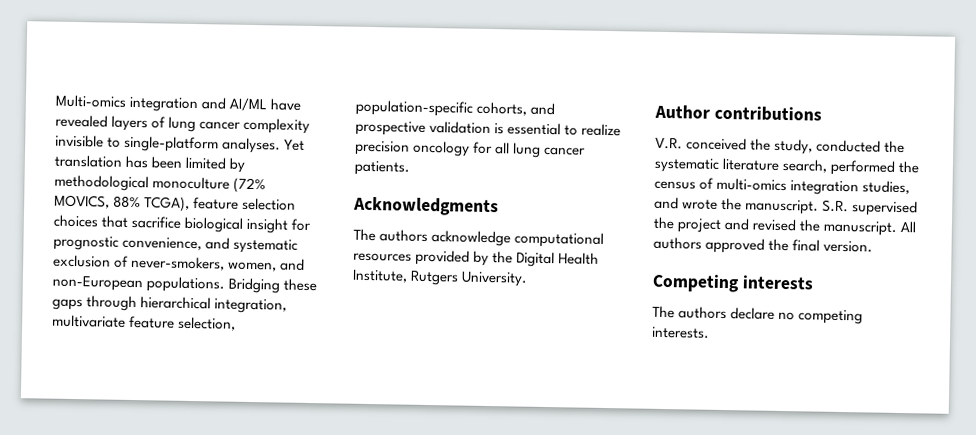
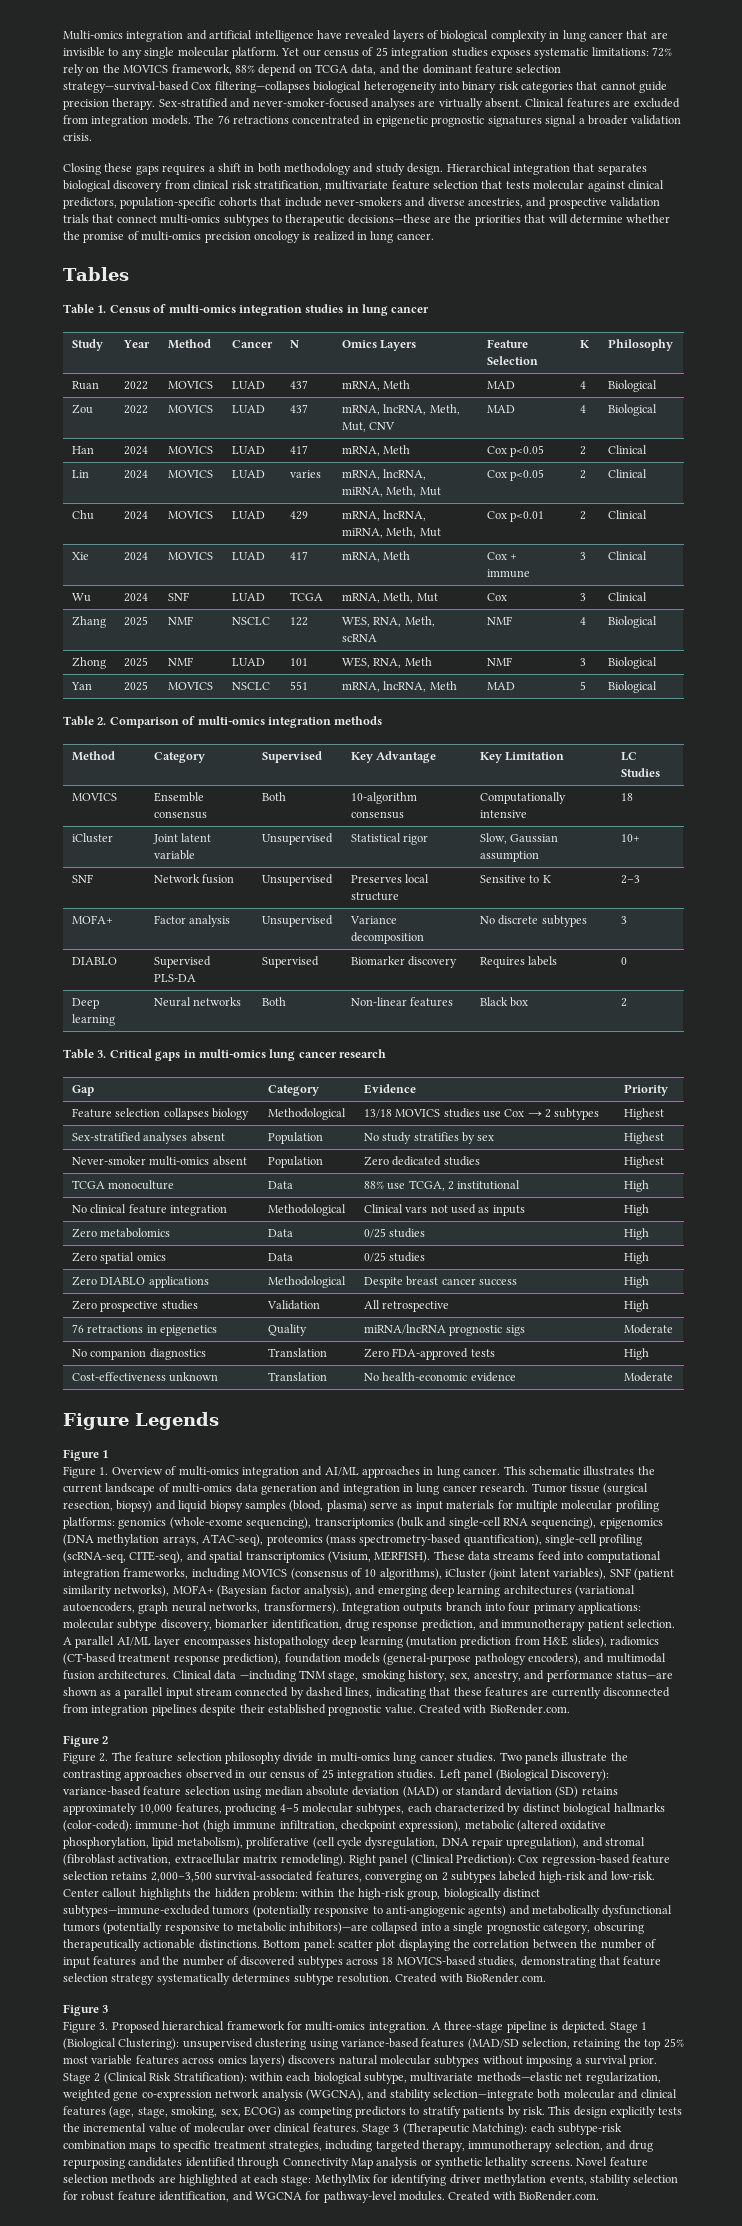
[229,97,268,112] AI/ML -> [209,30,314,42] artificial intelligence
[168,116,311,134] [55,134,306,154] [54,154,246,173] [54,174,267,194] [54,194,297,212] [53,214,312,234] [53,235,299,254] [53,254,306,272] [52,275,318,294] [52,295,288,314] [52,314,237,331] [355,99,556,117] [355,120,622,137] [355,140,587,158] [354,160,410,176] [353,196,499,217] [353,228,605,248] [353,249,600,268] [352,269,529,287] [654,104,822,122] [655,137,906,155] [654,157,921,176] [654,177,911,196] [654,196,919,217] [653,216,917,236] [653,236,874,254] [652,273,814,293] [652,305,864,325] [651,326,710,339] lung cancer complexity invisible to single-platform analyses. Yet translation has been limited by methodological monoculture (72% MOVICS, 88% TCGA), feature selection choices that sacrifice biological insight for prognostic convenience, and systematic exclusion of never-smokers, women, and non-European populations. Bridging these gaps through hierarchical integration, multivariate feature selection, population-specific cohorts, and prospective validation is essential to realize precision oncology for all lung cancer patients. // Acknowledgments // The authors acknowledge computational resources provided by the Digital Health Institute, Rutgers University. // Author contributions // V.R. conceived the study, conducted the systematic literature search, performed the census of multi-omics integration studies, and wrote the manuscript. S.R. supervised the project and revised the manuscript. All authors approved the final version. // Competing interests // The authors declare no competing interests. -> [440,30,668,42] [63,47,672,59] [63,64,562,76] [63,81,668,93] [63,98,680,110] [63,115,682,127] [63,133,92,141] [63,163,647,175] [63,180,664,192] [63,197,661,209] [63,214,671,226] [63,231,434,243] [63,267,129,281] [63,304,430,316] [71,339,103,351] [122,340,150,348] [167,339,211,349] [231,340,273,348] [289,340,299,348] [341,340,417,351] [486,339,528,348] [486,356,538,365] [579,340,590,348] [607,339,673,351] [71,381,99,390] [123,381,148,390] [167,381,213,389] [231,381,265,389] [289,380,308,389] [341,380,411,391] [486,381,515,389] [579,381,586,389] [607,380,657,392] [71,404,93,414] [123,405,148,414] [167,405,213,413] [231,405,265,413] [289,404,308,413] [341,404,460,415] [341,422,396,432] [486,405,515,413] [579,405,586,413] [607,404,657,416] [71,446,94,454] [123,446,148,455] [167,446,213,454] [231,446,265,454] [289,445,308,454] [341,445,411,456] [486,445,545,457] [579,446,586,455] [607,445,647,454] [71,470,89,478] [123,470,148,479] [167,470,213,478] [231,470,265,478] [289,470,321,478] [341,469,427,480] [341,486,441,497] [486,469,545,481] [579,470,586,479] [607,469,647,478] [71,510,94,520] [123,511,148,520] [167,511,213,519] [231,511,265,519] [289,511,308,520] [341,510,427,521] [341,527,441,538] [486,511,545,522] [579,511,586,520] [607,510,647,519] [71,552,89,560] [123,552,148,561] [167,552,213,560] [231,552,265,560] [289,551,308,560] [341,551,411,562] [486,552,518,560] [486,569,530,578] [579,552,586,560] [607,551,647,560] [71,593,91,602] [123,593,148,602] [167,592,189,601] [231,593,265,601] [289,592,323,601] [341,592,438,603] [486,593,507,601] [579,593,586,601] [607,592,647,601] [71,616,106,628] [123,616,148,626] [167,616,193,625] [231,617,270,625] [289,617,308,626] [341,616,435,627] [341,634,377,642] [486,616,512,625] [579,617,586,625] [607,616,657,628] [71,657,106,669] [123,657,148,667] [167,657,193,666] [231,658,265,666] [289,658,308,666] [341,657,432,668] [486,657,512,666] [579,658,586,666] [607,657,657,669] [70,682,92,690] [123,681,148,691] [167,682,213,690] [231,682,270,690] [289,681,308,690] [341,681,457,692] [486,682,515,690] [579,681,586,690] [607,681,657,693] [63,716,383,728] [71,751,115,761] [153,752,205,763] [261,751,322,763] [350,751,437,763] [479,752,565,763] [620,752,637,761] [620,768,660,777] [71,793,117,801] [153,792,204,802] [153,811,207,819] [261,792,286,801] [350,792,417,804] [350,811,404,819] [479,792,566,804] [479,810,527,818] [620,793,633,801] [71,833,113,843] [152,833,212,844] [153,850,195,860] [261,833,333,845] [350,833,429,845] [479,833,559,844] [479,851,539,862] [620,834,640,842] [71,874,93,883] [153,874,235,884] [261,874,333,886] [350,874,430,883] [350,892,399,901] [479,875,551,883] [620,875,640,884] [71,915,113,924] [153,915,231,927] [261,915,333,927] [349,916,397,924] [350,932,424,944] [479,915,587,927] [620,916,627,924] [71,957,117,965] [153,956,211,968] [153,974,196,982] [261,956,319,968] [350,956,458,968] [479,956,558,968] [620,957,627,965] [71,998,99,1009] [71,1014,115,1026] [153,997,242,1007] [261,997,286,1006] [350,997,454,1007] [479,997,529,1007] [620,998,627,1007] [63,1049,386,1061] [71,1085,94,1096] [267,1085,319,1096] [363,1084,416,1094] [623,1084,668,1096] [71,1108,249,1120] [267,1108,346,1120] [363,1108,600,1120] [623,1108,664,1120] [71,1132,225,1144] [267,1132,323,1144] [363,1132,495,1144] [623,1132,664,1144] [71,1156,247,1166] [267,1156,323,1168] [363,1156,480,1166] [623,1156,664,1168] [71,1180,175,1190] [267,1181,293,1189] [363,1180,521,1191] [623,1180,649,1192] [71,1204,227,1216] [267,1204,346,1216] [363,1204,525,1216] [623,1204,649,1216] [71,1228,171,1238] [267,1229,293,1237] [363,1228,426,1238] [623,1228,649,1240] [71,1252,166,1264] [267,1253,293,1261] [363,1252,426,1262] [623,1252,649,1264] [71,1276,209,1288] [267,1276,346,1288] [363,1276,517,1288] [623,1276,649,1288] [71,1300,198,1312] [266,1300,320,1310] [363,1300,450,1312] [623,1300,649,1312] [71,1324,217,1336] [267,1324,307,1336] [363,1324,525,1336] [623,1324,673,1334] [71,1348,206,1360] [267,1348,327,1357] [363,1348,495,1360] [623,1348,649,1360] [71,1372,219,1382] [267,1372,327,1381] [363,1372,516,1382] [623,1372,673,1382] [63,1412,219,1430] [63,1449,109,1461] [63,1466,655,1478] [63,1483,649,1495] [63,1500,659,1512] [63,1517,663,1529] [63,1534,643,1546] [63,1551,661,1563] [63,1568,674,1580] [63,1585,636,1597] [63,1602,642,1614] [63,1619,676,1631] [63,1636,659,1648] [63,1653,666,1665] [63,1670,673,1682] [63,1687,670,1699] [63,1704,570,1716] [63,1735,109,1747] [63,1752,628,1764] [63,1769,609,1781] [63,1786,618,1798] [63,1803,665,1815] [63,1820,607,1832] [63,1837,646,1849] [63,1854,671,1866] [63,1871,655,1883] [63,1888,541,1900] [63,1905,673,1917] [63,1922,644,1934] [63,1939,656,1951] [63,1956,662,1968] [63,1973,546,1985] [63,2004,109,2016] [63,2021,648,2033] [63,2038,684,2050] [63,2055,658,2067] [63,2072,661,2084] [63,2089,677,2101] [63,2106,683,2118] [63,2123,622,2135] [63,2140,653,2152] [63,2157,648,2169] [63,2174,679,2186] [63,2191,600,2203] biological complexity in lung cancer that are invisible to any single molecular platform. Yet our census of 25 integration studies exposes systematic limitations: 72% rely on the MOVICS framework, 88% depend on TCGA data, and the dominant feature selection strategy—survival-based Cox filtering—collapses biological heterogeneity into binary risk categories that cannot guide precision therapy. Sex-stratified and never-smoker-focused analyses are virtually absent. Clinical features are excluded from integration models. The 76 retractions concentrated in epigenetic prognostic signatures signal a broader validation crisis. // Closing these gaps requires a shift in both methodology and study design. Hierarchical integration that separates biological discovery from clinical risk stratification, multivariate feature selection that tests molecular against clinical predictors, population-specific cohorts that include never-smokers and diverse ancestries, and prospective validation trials that connect multi-omics subtypes to therapeutic decisions—these are the priorities that will determine whether the promise of multi-omics precision oncology is realized in lung cancer. // Tables // Table 1. Census of multi-omics integration studies in lung cancer // Study | Year | Method | Cancer | N | Omics Layers | Feature Selection | K | Philosophy // Ruan | 2022 | MOVICS | LUAD | 437 | mRNA, Meth | MAD | 4 | Biological // Zou | 2022 | MOVICS | LUAD | 437 | mRNA, lncRNA, Meth, Mut, CNV | MAD | 4 | Biological // Han | 2024 | MOVICS | LUAD | 417 | mRNA, Meth | Cox p<0.05 | 2 | Clinical // Lin | 2024 | MOVICS | LUAD | varies | mRNA, lncRNA, miRNA, Meth, Mut | Cox p<0.05 | 2 | Clinical // Chu | 2024 | MOVICS | LUAD | 429 | mRNA, lncRNA, miRNA, Meth, Mut | Cox p<0.01 | 2 | Clinical // Xie | 2024 | MOVICS | LUAD | 417 | mRNA, Meth | Cox + immune | 3 | Clinical // Wu | 2024 | SNF | LUAD | TCGA | mRNA, Meth, Mut | Cox | 3 | Clinical // Zhang | 2025 | NMF | NSCLC | 122 | WES, RNA, Meth, scRNA | NMF | 4 | Biological // Zhong | 2025 | NMF | LUAD | 101 | WES, RNA, Meth | NMF | 3 | Biological // Yan | 2025 | MOVICS | NSCLC | 551 | mRNA, lncRNA, Meth | MAD | 5 | Biological // Table 2. Comparison of multi-omics integration methods // Method | Category | Supervised | Key Advantage | Key Limitation | LC Studies // MOVICS | Ensemble consensus | Both | 10-algorithm consensus | Computationally intensive | 18 // iCluster | Joint latent variable | Unsupervised | Statistical rigor | Slow, Gaussian assumption | 10+ // SNF | Network fusion | Unsupervised | Preserves local structure | Sensitive to K | 2–3 // MOFA+ | Factor analysis | Unsupervised | Variance decomposition | No discrete subtypes | 3 // DIABLO | Supervised PLS-DA | Supervised | Biomarker discovery | Requires labels | 0 // Deep learning | Neural networks | Both | Non-linear features | Black box | 2 // Table 3. Critical gaps in multi-omics lung cancer research // Gap | Category | Evidence | Priority // Feature selection collapses biology | Methodological | 13/18 MOVICS studies use Cox → 2 subtypes | Highest // Sex-stratified analyses absent | Population | No study stratifies by sex | Highest // Never-smoker multi-omics absent | Population | Zero dedicated studies | Highest // TCGA monoculture | Data | 88% use TCGA, 2 institutional | High // No clinical feature integration | Methodological | Clinical vars not used as inputs | High // Zero metabolomics | Data | 0/25 studies | High // Zero spatial omics | Data | 0/25 studies | High // Zero DIABLO applications | Methodological | Despite breast cancer success | High // Zero prospective studies | Validation | All retrospective | High // 76 retractions in epigenetics | Quality | miRNA/lncRNA prognostic sigs | Moderate // No companion diagnostics | Translation | Zero FDA-approved tests | High // Cost-effectiveness unknown | Translation | No health-economic evidence | Moderate // Figure Legends // Figure 1 // Figure 1. Overview of multi-omics integration and AI/ML approaches in lung cancer. This schematic illustrates the current landscape of multi-omics data generation and integration in lung cancer research. Tumor tissue (surgical resection, biopsy) and liquid biopsy samples (blood, plasma) serve as input materials for multiple molecular profiling platforms: genomics (whole-exome sequencing), transcriptomics (bulk and single-cell RNA sequencing), epigenomics (DNA methylation arrays, ATAC-seq), proteomics (mass spectrometry-based quantification), single-cell profiling (scRNA-seq, CITE-seq), and spatial transcriptomics (Visium, MERFISH). These data streams feed into computational integration frameworks, including MOVICS (consensus of 10 algorithms), iCluster (joint latent variables), SNF (patient similarity networks), MOFA+ (Bayesian factor analysis), and emerging deep learning architectures (variational autoencoders, graph neural networks, transformers). Integration outputs branch into four primary applications: molecular subtype discovery, biomarker identification, drug response prediction, and immunotherapy patient selection. A parallel AI/ML layer encompasses histopathology deep learning (mutation prediction from H&E slides), radiomics (CT-based treatment response prediction), foundation models (general-purpose pathology encoders), and multimodal fusion architectures. Clinical data —including TNM stage, smoking history, sex, ancestry, and performance status—are shown as a parallel input stream connected by dashed lines, indicating that these features are currently disconnected from integration pipelines despite their established prognostic value. Created with BioRender.com. // Figure 2 // Figure 2. The feature selection philosophy divide in multi-omics lung cancer studies. Two panels illustrate the contrasting approaches observed in our census of 25 integration studies. Left panel (Biological Discovery): variance-based feature selection using median absolute deviation (MAD) or standard deviation (SD) retains approximately 10,000 features, producing 4–5 molecular subtypes, each characterized by distinct biological hallmarks (color-coded): immune-hot (high immune infiltration, checkpoint expression), metabolic (altered oxidative phosphorylation, lipid metabolism), proliferative (cell cycle dysregulation, DNA repair upregulation), and stromal (fibroblast activation, extracellular matrix remodeling). Right panel (Clinical Prediction): Cox regression-based feature selection retains 2,000–3,500 survival-associated features, converging on 2 subtypes labeled high-risk and low-risk. Center callout highlights the hidden problem: within the high-risk group, biologically distinct subtypes—immune-excluded tumors (potentially responsive to anti-angiogenic agents) and metabolically dysfunctional tumors (potentially responsive to metabolic inhibitors)—are collapsed into a single prognostic category, obscuring therapeutically actionable distinctions. Bottom panel: scatter plot displaying the correlation between the number of input features and the number of discovered subtypes across 18 MOVICS-based studies, demonstrating that feature selection strategy systematically determines subtype resolution. Created with BioRender.com. // Figure 3 // Figure 3. Proposed hierarchical framework for multi-omics integration. A three-stage pipeline is depicted. Stage 1 (Biological Clustering): unsupervised clustering using variance-based features (MAD/SD selection, retaining the top 25% most variable features across omics layers) discovers natural molecular subtypes without imposing a survival prior. Stage 2 (Clinical Risk Stratification): within each biological subtype, multivariate methods—elastic net regularization, weighted gene co-expression network analysis (WGCNA), and stability selection—integrate both molecular and clinical features (age, stage, smoking, sex, ECOG) as competing predictors to stratify patients by risk. This design explicitly tests the incremental value of molecular over clinical features. Stage 3 (Therapeutic Matching): each subtype-risk combination maps to specific treatment strategies, including targeted therapy, immunotherapy selection, and drug repurposing candidates identified through Connectivity Map analysis or synthetic lethality screens. Novel feature selection methods are highlighted at each stage: MethylMix for identifying driver methylation events, stability selection for robust feature identification, and WGCNA for pathway-level modules. Created with BioRender.com.

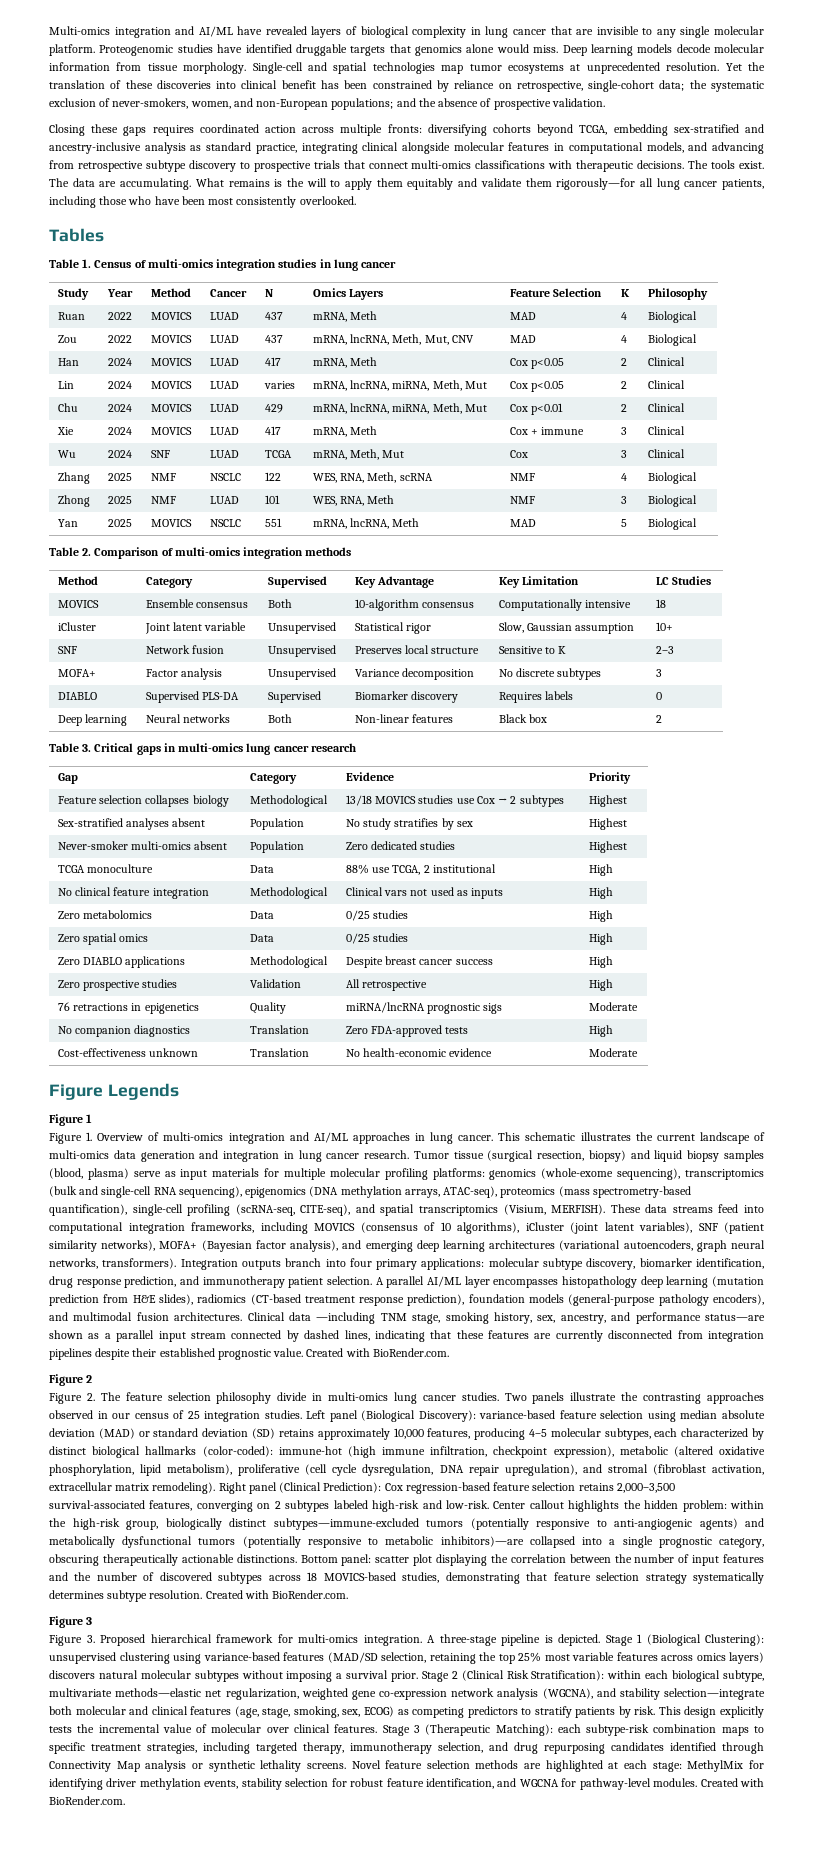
[209,30,314,42] artificial intelligence -> [198,26,233,37] AI/ML
[281,47,672,59] [63,64,562,76] [63,81,668,93] [63,98,680,110] [63,115,682,127] [63,133,92,141] [63,163,647,175] [63,180,664,192] [63,197,661,209] [63,214,671,226] [63,231,434,243] Yet our census of 25 integration studies exposes systematic limitations: 72% rely on the MOVICS framework, 88% depend on TCGA data, and the dominant feature selection strategy—survival-based Cox filtering—collapses biological heterogeneity into binary risk categories that cannot guide precision therapy. Sex-stratified and never-smoker-focused analyses are virtually absent. Clinical features are excluded from integration models. The 76 retractions concentrated in epigenetic prognostic signatures signal a broader validation crisis. // Closing these gaps requires a shift in both methodology and study design. Hierarchical integration that separates biological discovery from clinical risk stratification, multivariate feature selection that tests molecular against clinical predictors, population-specific cohorts that include never-smokers and diverse ancestries, and prospective validation trials that connect multi-omics subtypes to therapeutic decisions—these are the priorities that will determine whether the promise of multi-omics precision oncology is realized in lung cancer. -> [99,44,764,56] [49,62,765,74] [49,80,764,92] [49,98,605,110] [49,124,765,136] [49,142,764,154] [49,160,764,172] [49,178,764,190] [49,196,356,208] Proteogenomic studies have identified druggable targets that genomics alone would miss. Deep learning models decode molecular information from tissue morphology. Single-cell and spatial technologies map tumor ecosystems at unprecedented resolution. Yet the translation of these discoveries into clinical benefit has been constrained by reliance on retrospective, single-cohort data; the systematic exclusion of never-smokers, women, and non-European populations; and the absence of prospective validation. // Closing these gaps requires coordinated action across multiple fronts: diversifying cohorts beyond TCGA, embedding sex-stratified and ancestry-inclusive analysis as standard practice, integrating clinical alongside molecular features in computational models, and advancing from retrospective subtype discovery to prospective trials that connect multi-omics classifications with therapeutic decisions. The tools exist. The data are accumulating. What remains is the will to apply them equitably and validate them rigorously—for all lung cancer patients, including those who have been most consistently overlooked.

